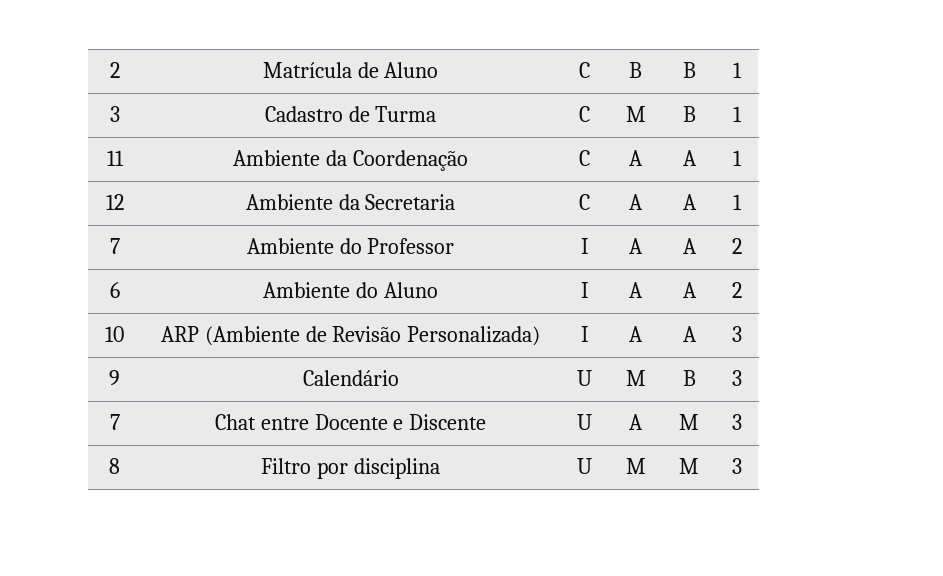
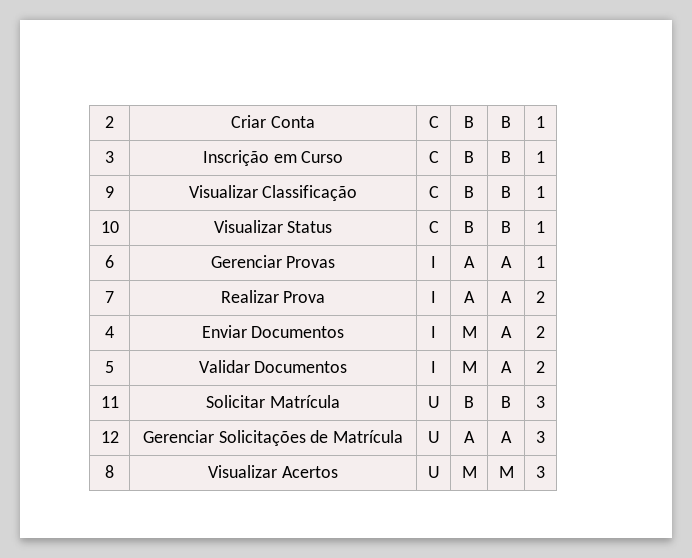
[262,62,439,78] Matrícula de Aluno -> [231,115,315,128] Criar Conta
[264,106,437,122] [579,106,590,122] [625,106,646,122] [682,106,696,122] [733,106,742,122] [106,150,124,166] [233,150,468,171] [579,150,590,166] [629,150,643,166] [682,150,697,166] [733,150,742,166] [105,194,124,210] [245,194,456,210] [579,194,590,210] Cadastro de Turma | C | M | B | 1 // 11 | Ambiente da Coordenação | C | A | A | 1 // 12 | Ambiente da Secretaria | C -> [202,150,344,166] [428,151,439,163] [464,151,474,163] [501,151,511,163] [536,151,545,163] [105,186,114,198] [188,185,358,201] [428,186,439,198] [464,186,474,198] [501,186,511,198] [536,186,545,198] [100,221,119,233] [213,220,333,233] [428,221,439,233] [464,221,474,233] [501,221,511,233] [536,221,545,233] [105,255,114,268] [210,255,336,268] [431,256,436,268] Inscrição em Curso | C | B | B | 1 // 9 | Visualizar Classificação | C | B | B | 1 // 10 | Visualizar Status | C | B | B | 1 // 6 | Gerenciar Provas | I
[246,238,455,254] [580,238,589,254] [629,238,643,254] [682,238,697,254] [732,238,742,254] [109,282,120,298] [263,282,438,298] [580,282,589,298] [629,282,643,298] [682,282,697,298] [732,282,742,298] [105,326,124,342] [160,326,541,346] [580,326,589,342] [629,326,643,342] [682,326,697,342] [732,326,742,342] [109,370,120,386] [302,370,399,386] [577,370,592,386] [625,370,646,386] [682,370,696,386] [732,370,742,386] [109,414,120,430] [214,414,487,430] [577,414,592,430] [629,414,643,430] [679,414,699,430] [732,414,742,430] [109,458,120,474] [261,458,440,479] Ambiente do Professor | I | A | A | 2 // 6 | Ambiente do Aluno | I | A | A | 2 // 10 | ARP (Ambiente de Revisão Personalizada) | I | A | A | 3 // 9 | Calendário | U | M | B | 3 // 7 | Chat entre Docente e Discente | U | A | M | 3 // 8 | Filtro por disciplina -> [220,290,326,303] [431,291,436,303] [464,291,475,303] [501,291,512,303] [536,291,545,303] [105,326,114,338] [201,325,345,338] [431,326,436,338] [461,326,477,338] [501,326,512,338] [536,326,545,338] [105,361,114,373] [198,360,348,373] [431,361,436,373] [461,361,477,373] [501,361,512,373] [536,361,545,373] [100,396,119,408] [206,395,340,408] [427,396,440,408] [464,396,474,408] [501,396,511,408] [536,396,545,408] [100,431,119,443] [142,430,404,446] [427,431,440,443] [464,431,475,443] [501,431,512,443] [536,431,545,443] [105,465,114,478] [208,465,338,478] Realizar Prova | I | A | A | 2 // 4 | Enviar Documentos | I | M | A | 2 // 5 | Validar Documentos | I | M | A | 2 // 11 | Solicitar Matrícula | U | B | B | 3 // 12 | Gerenciar Solicitações de Matrícula | U | A | A | 3 // 8 | Visualizar Acertos

